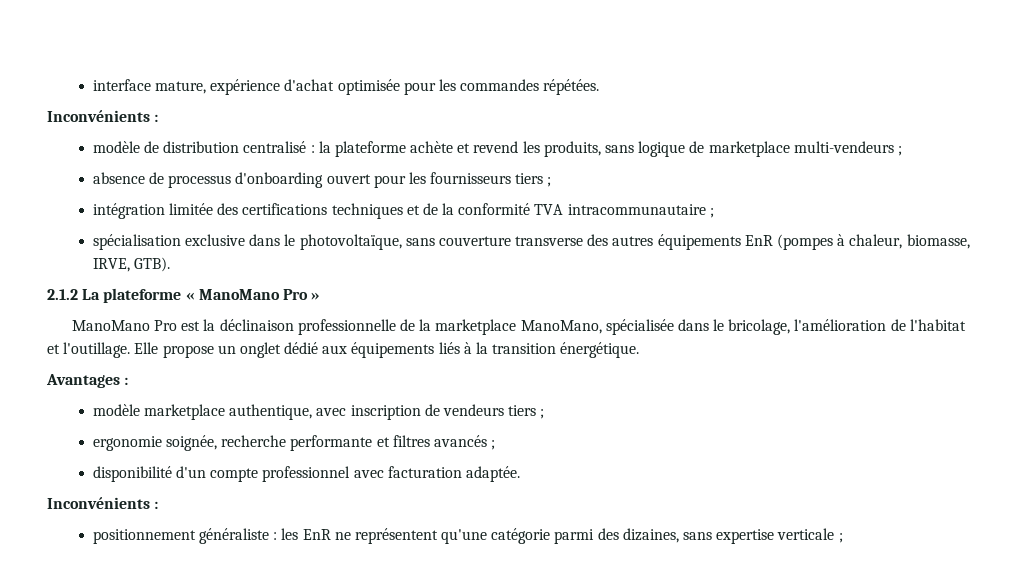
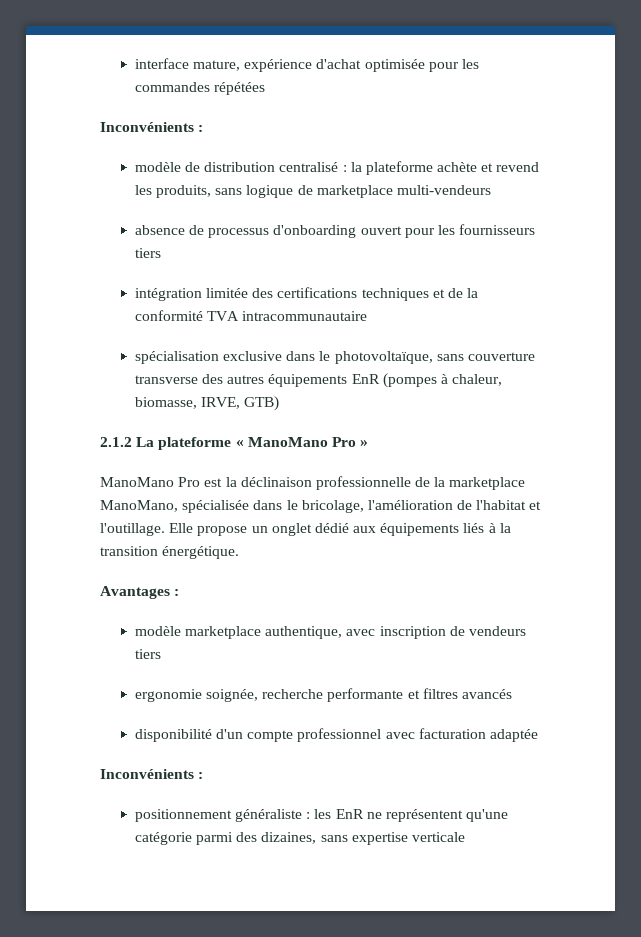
[543,79,600,95] répétées. -> [213,82,265,95] répétées
[897,146,902,156] ; -> (491, 190) none
[547,177,552,187] ; -> (161, 253) none
[709,208,714,218] ; -> (368, 316) none
[133,257,170,272] GTB). -> [244,396,280,411] GTB)
[540,409,545,419] ; -> (161, 654) none
[491,440,496,450] ; -> (512, 694) none
[465,466,520,482] adaptée. -> [489,729,538,742] adaptée
[838,533,843,543] ; -> (465, 837) none

